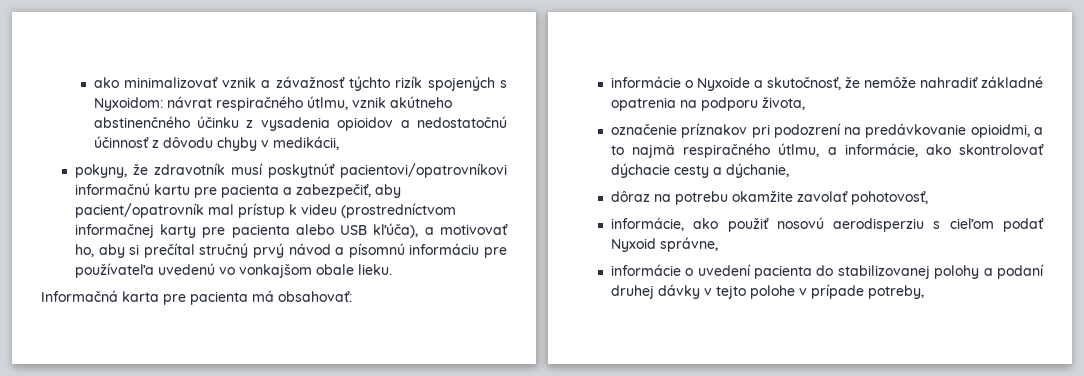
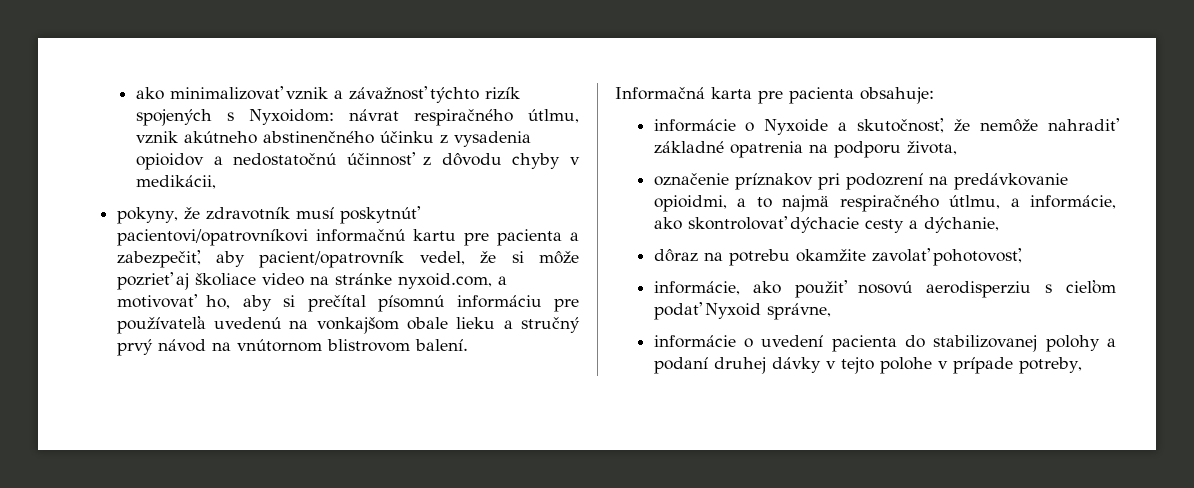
[207,203,456,218] [74,223,419,238] mal prístup k videu (prostredníctvom informačnej karty pre pacienta alebo USB kľúča), -> [419,251,579,265] [116,272,492,290] vedel, že si môže pozrieť aj školiace video na stránke nyxoid.com,
[199,243,345,258] stručný prvý návod a -> (366, 303) none
[218,267,235,275] vo -> [289,320,309,329] na
[357,264,392,275] lieku. -> [456,317,581,333] [116,339,468,356] lieku a stručný prvý návod na vnútornom blistrovom balení.
[252,290,352,302] má obsahovať: -> [860,87,934,104] obsahuje:

